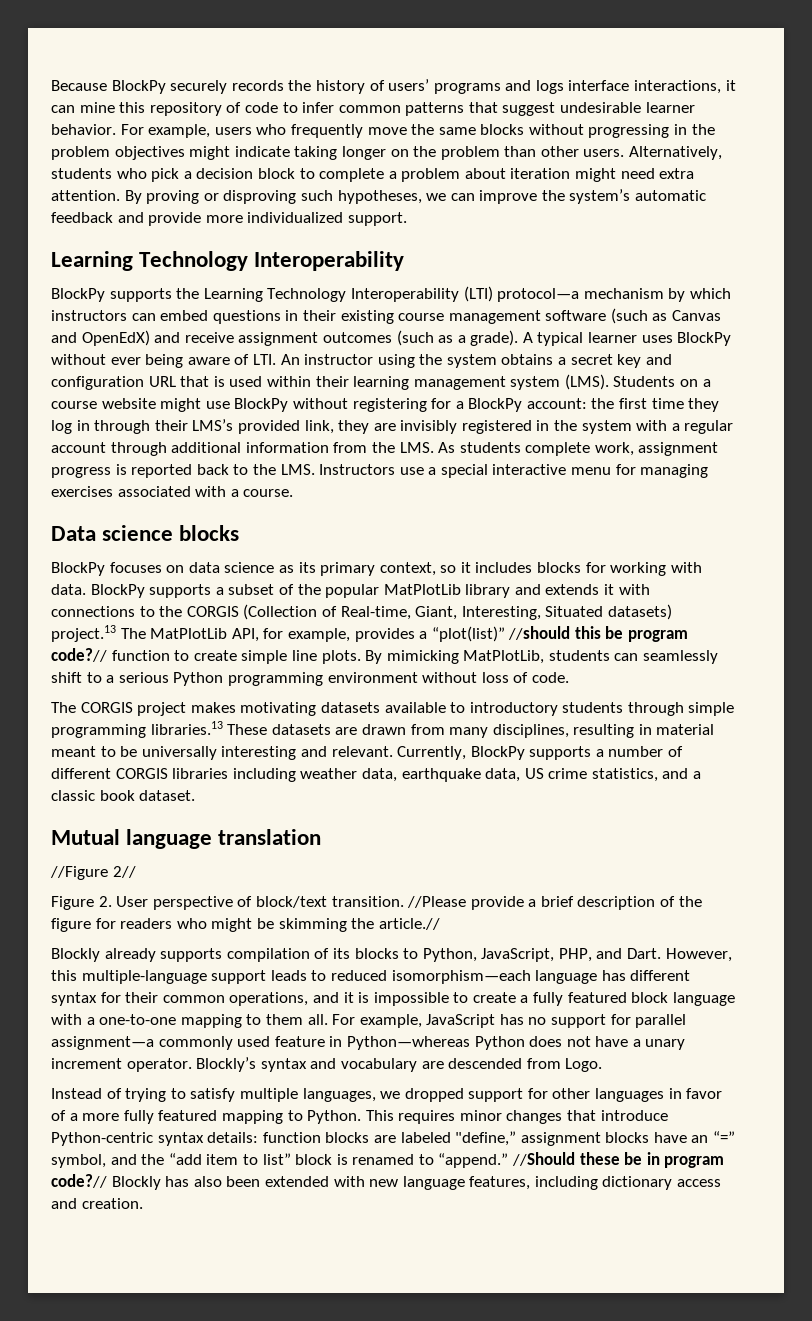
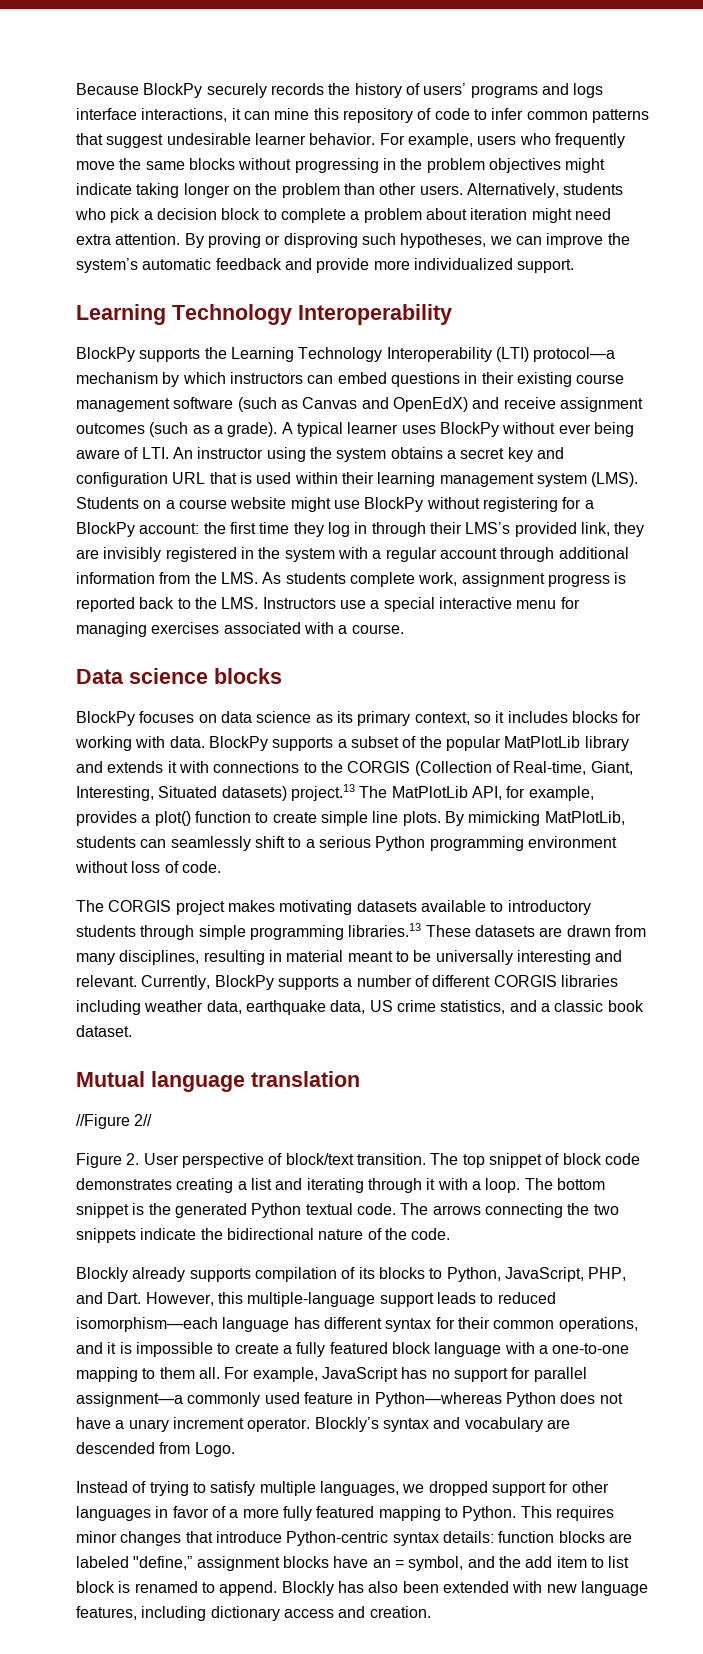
[431,626,689,642] [51,648,107,662] “plot(list)” //should this be program code?// -> [154,811,191,826] plot()
[407,896,702,910] [51,918,440,932] //Please provide a brief description of the figure for readers who might be skimming the article.// -> [430,1153,640,1168] [76,1178,605,1193] [76,1203,619,1218] [76,1228,451,1243] The top snippet of block code demonstrates creating a list and iterating through it with a loop. The bottom snippet is the generated Python textual code. The arrows connecting the two snippets indicate the bidirectional nature of the code.
[713,1131,736,1143] “=” -> [394,1560,404,1568] =
[168,1153,202,1165] “add -> [525,1556,553,1568] add
[262,1153,291,1165] list” -> [608,1556,630,1568] list
[438,1152,725,1168] [51,1174,107,1188] “append.” //Should these be in program code?// -> [219,1581,278,1596] append.

